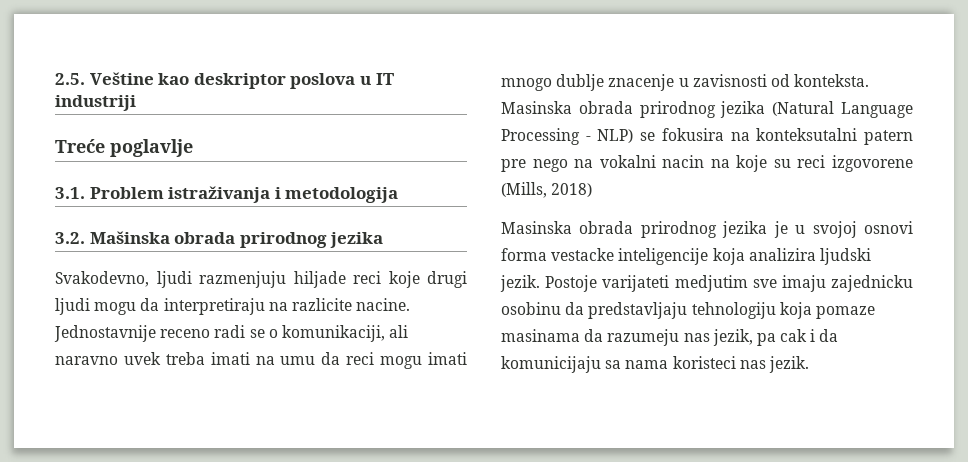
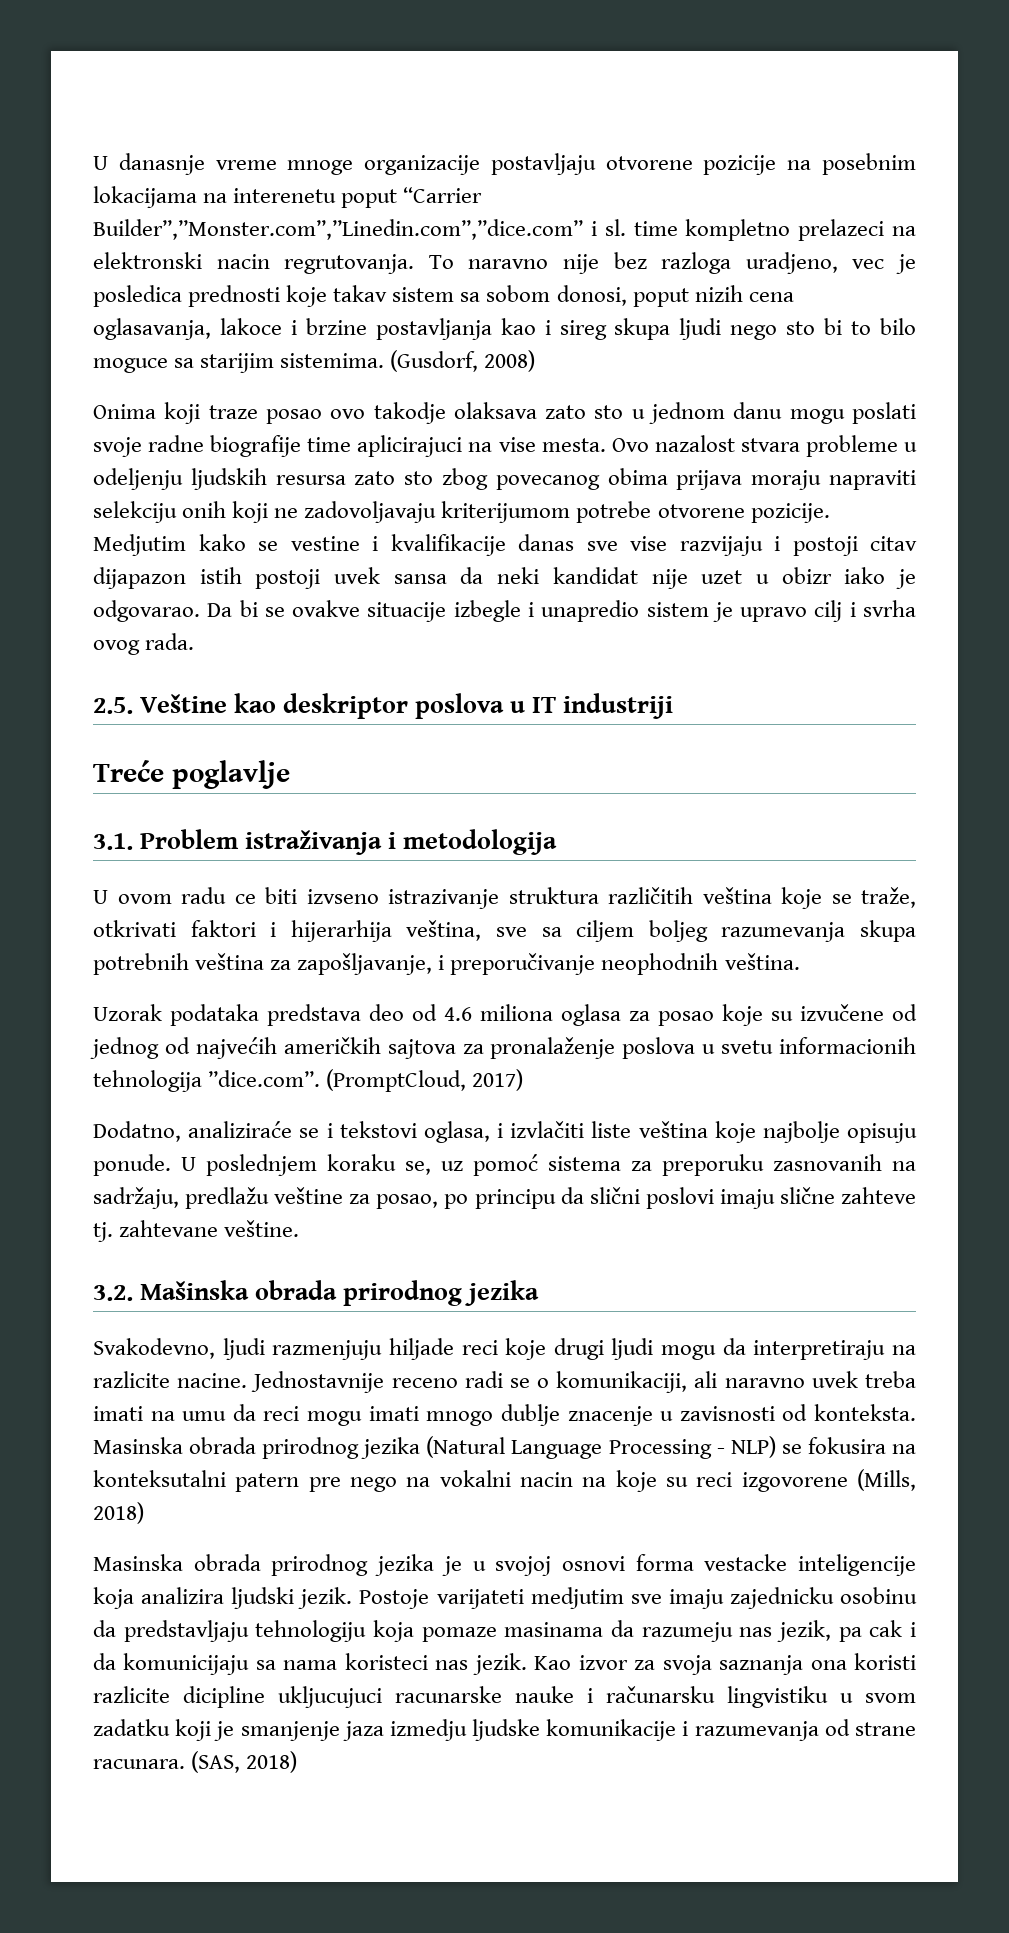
(55, 79) none -> [93,153,916,175] [93,186,483,208] [93,219,917,241] [93,252,917,274] [93,285,794,307] [93,318,917,340] [93,350,536,373] [93,402,916,424] [93,435,918,457] [93,468,916,490] [93,501,830,523] [93,534,917,556] [93,567,917,589] [93,600,917,622] [93,633,195,655] U danasnje vreme mnoge organizacije postavljaju otvorene pozicije na posebnim lokacijama na interenetu poput “Carrier Builder”,”Monster.com”,”Linedin.com”,”dice.com” i sl. time kompletno prelazeci na elektronski nacin regrutovanja. To naravno nije bez razloga uradjeno, vec je posledica prednosti koje takav sistem sa sobom donosi, poput nizih cena oglasavanja, lakoce i brzine postavljanja kao i sireg skupa ljudi nego sto bi to bilo moguce sa starijim sistemima. (Gusdorf, 2008) // Onima koji traze posao ovo takodje olaksava zato sto u jednom danu mogu poslati svoje radne biografije time aplicirajuci na vise mesta. Ovo nazalost stvara probleme u odeljenju ljudskih resursa zato sto zbog povecanog obima prijava moraju napraviti selekciju onih koji ne zadovoljavaju kriterijumom potrebe otvorene pozicije. Medjutim kako se vestine i kvalifikacije danas sve vise razvijaju i postoji citav dijapazon istih postoji uvek sansa da neki kandidat nije uzet u obizr iako je odgovarao. Da bi se ovakve situacije izbegle i unapredio sistem je upravo cilj i svrha ovog rada. //
(399, 195) none -> [93,887,916,909] [93,920,917,942] [93,953,800,975] [93,1004,917,1026] [90,1037,916,1059] [93,1069,524,1092] [93,1121,917,1143] [93,1154,916,1176] [93,1187,916,1209] [93,1220,300,1242] // U ovom radu ce biti izvseno istrazivanje struktura različitih veština koje se traže, otkrivati faktori i hijerarhija veština, sve sa ciljem boljeg razumevanja skupa potrebnih veština za zapošljavanje, i preporučivanje neophodnih veština. // Uzorak podataka predstava deo od 4.6 miliona oglasa za posao koje su izvučene od jednog od najvećih američkih sajtova za pronalaženje poslova u svetu informacionih tehnologija ”dice.com”. (PromptCloud, 2017) // Dodatno, analiziraće se i tekstovi oglasa, i izvlačiti liste veština koje najbolje opisuju ponude. U poslednjem koraku se, uz pomoć sistema za preporuku zasnovanih na sadržaju, predlažu veštine za posao, po principu da slični poslovi imaju slične zahteve tj. zahtevane veštine.
(809, 364) none -> [534,1653,916,1675] [93,1686,916,1708] [93,1719,916,1741] [93,1751,298,1773] Kao izvor za svoja saznanja ona koristi razlicite dicipline ukljucujuci racunarske nauke i računarsku lingvistiku u svom zadatku koji je smanjenje jaza izmedju ljudske komunikacije i razumevanja od strane racunara. (SAS, 2018)

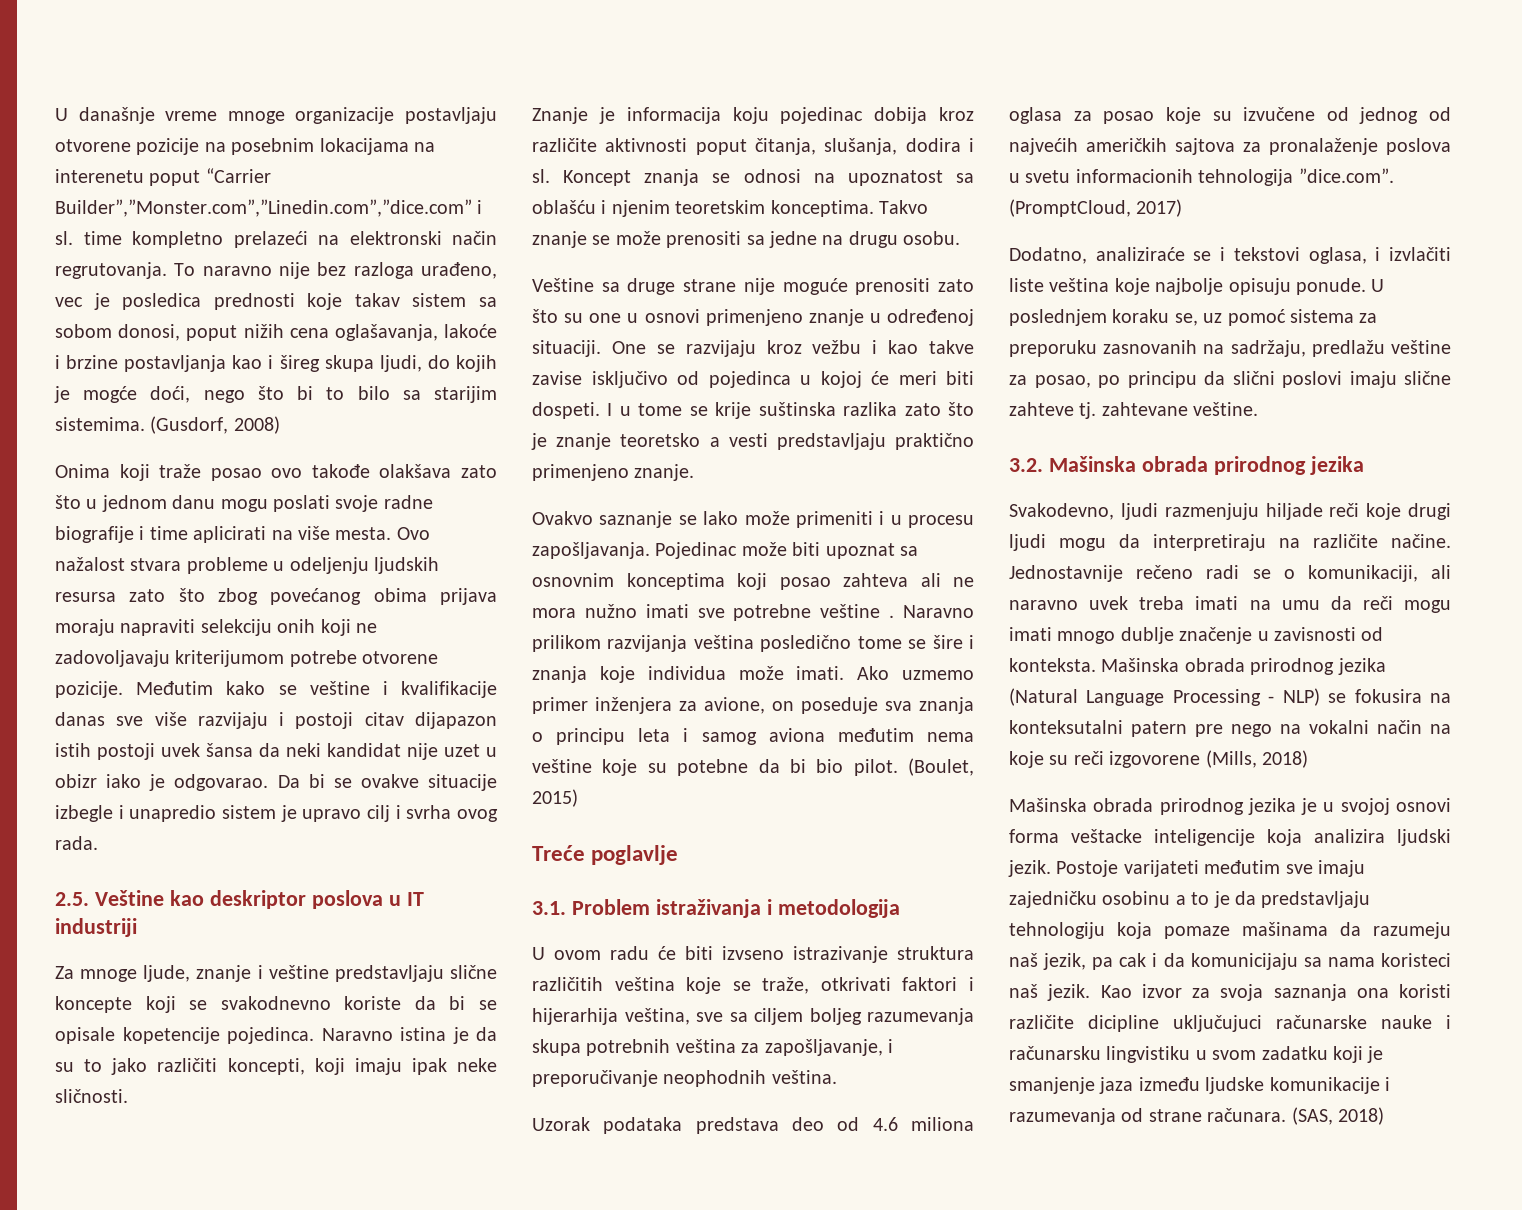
[93,153,205,175] U danasnje -> [55,107,155,124] U današnje
[798,219,885,241] prelazeci -> [233,231,308,248] prelazeći
[216,254,270,269] nacin -> [452,231,497,245] način
[745,252,838,274] uradjeno, -> [420,262,497,279] urađeno,
[694,285,794,302] [93,318,282,340] nizih cena oglasavanja, lakoce -> [243,324,497,341] nižih cena oglašavanja, lakoće
[559,318,816,340] sireg skupa ljudi nego sto -> [279,355,497,372] [54,386,284,403] šireg skupa ljudi, do kojih je mogće doći, nego što
[93,358,168,373] moguce -> (390, 393) none
[208,405,258,419] traze -> [159,464,202,478] traže
[373,402,624,424] takodje olaksava zato sto -> [311,464,497,478] [55,495,81,509] takođe olakšava zato što
[307,435,536,457] time aplicirajuci na vise -> [139,526,330,543] i time aplicirati na više
[654,435,735,452] nazalost -> [55,557,125,571] nažalost
[404,468,600,490] sto zbog povecanog -> [178,588,362,605] što zbog povećanog
[93,534,186,556] Medjutim -> [136,681,214,695] Međutim
[290,536,360,551] vestine -> [309,681,370,695] veštine
[630,536,667,551] vise -> [154,712,187,726] više
[393,574,447,584] sansa -> [206,743,253,757] šansa
(674, 706) none -> [55,965,497,982] [55,996,497,1013] [55,1027,497,1044] [55,1058,497,1075] [55,1089,128,1103] [532,107,974,124] [532,138,974,155] [532,169,974,186] [532,200,928,217] [532,231,961,248] [532,278,974,295] [532,309,974,326] [532,340,974,357] [532,371,974,388] [532,402,974,419] [531,433,974,450] [532,464,695,481] [532,511,974,528] [532,542,918,559] [532,573,974,590] [532,604,974,621] [532,635,974,652] [532,666,974,683] [532,697,974,714] [532,728,974,745] [532,758,974,776] [532,789,578,807] // Za mnoge ljude, znanje i veštine predstavljaju slične koncepte koji se svakodnevno koriste da bi se opisale kopetencije pojedinca. Naravno istina je da su to jako različiti koncepti, koji imaju ipak neke sličnosti. // Znanje je informacija koju pojedinac dobija kroz različite aktivnosti poput čitanja, slušanja, dodira i sl. Koncept znanja se odnosi na upoznatost sa oblašću i njenim teoretskim konceptima. Takvo znanje se može prenositi sa jedne na drugu osobu. // Veštine sa druge strane nije moguće prenositi zato što su one u osnovi primenjeno znanje u određenoj situaciji. One se razvijaju kroz vežbu i kao takve zavise isključivo od pojedinca u kojoj će meri biti dospeti. I u tome se krije suštinska razlika zato što je znanje teoretsko a vesti predstavljaju praktično primenjeno znanje. // Ovakvo saznanje se lako može primeniti i u procesu zapošljavanja. Pojedinac može biti upoznat sa osnovnim konceptima koji posao zahteva ali ne mora nužno imati sve potrebne veštine . Naravno prilikom razvijanja veština posledično tome se šire i znanja koje individua može imati. Ako uzmemo primer inženjera za avione, on poseduje sva znanja o principu leta i samog aviona međutim nema veštine koje su potebne da bi bio pilot. (Boulet, 2015)
[234,894,256,904] ce -> [658,946,676,960] će
[461,1340,498,1355] reci -> [1329,503,1360,517] reči
[93,1371,458,1393] razlicite nacine. Jednostavnije receno -> [1313,534,1451,548] [1009,565,1194,582] različite načine. Jednostavnije rečeno
[263,1406,300,1421] reci -> [1362,596,1393,610] reči
[567,1406,653,1426] znacenje -> [1179,627,1253,644] značenje
[93,1437,183,1454] Masinska -> [1101,658,1180,672] Mašinska
[520,1472,573,1487] nacin -> [1377,720,1422,734] način
[696,1472,733,1487] reci -> [1073,751,1104,765] reči
[93,1554,183,1571] Masinska -> [1009,798,1087,812] Mašinska
[704,1554,788,1571] vestacke -> [1071,829,1142,843] veštacke
[530,1587,624,1609] medjutim -> [1204,860,1281,874] međutim
[729,1587,918,1609] zajednicku osobinu -> [1009,891,1230,908] zajedničku osobinu a to je
[504,1622,604,1637] masinama -> [1242,922,1328,936] mašinama
[739,1627,773,1637] nas -> [1009,953,1038,967] naš
[435,1660,469,1670] nas -> [1009,984,1038,998] naš
[93,1686,502,1708] razlicite dicipline ukljucujuci racunarske -> [1009,1015,1367,1032] različite dicipline uključujuci računarske
[389,1719,467,1741] izmedju -> [1138,1077,1200,1091] između
[93,1759,185,1769] racunara. -> [1207,1108,1287,1122] računara.

